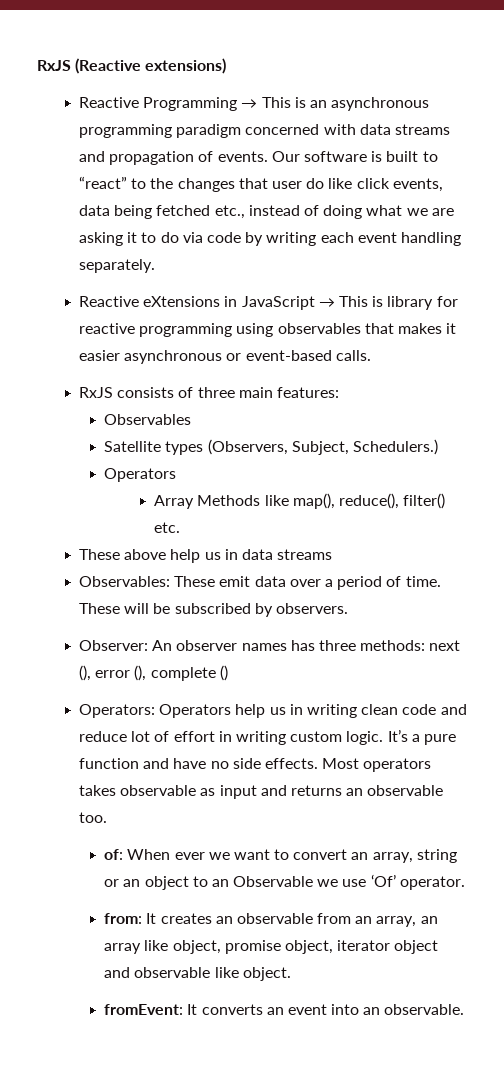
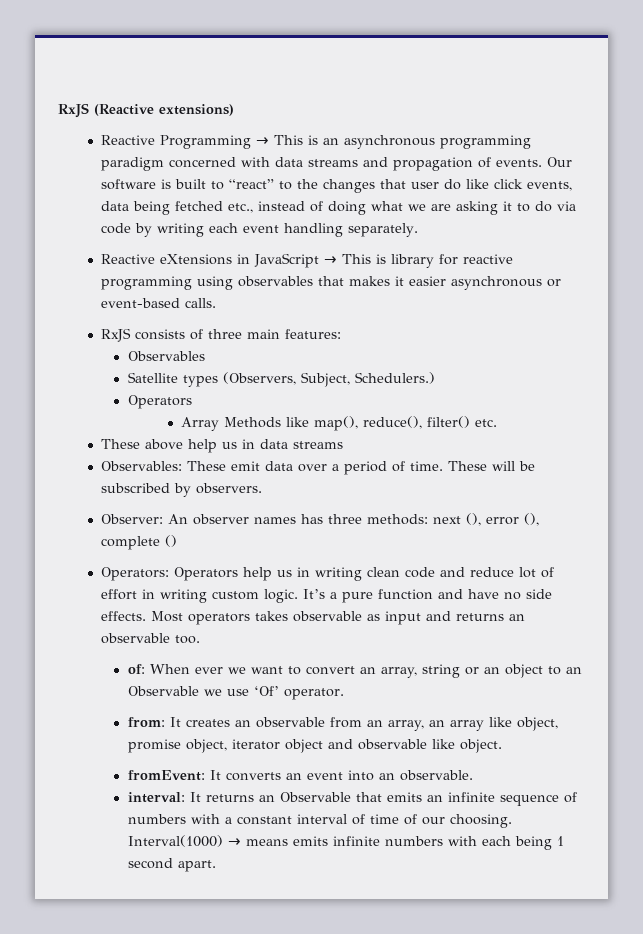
(465, 1009) none -> [127,792,577,806] [127,814,512,828] [127,835,564,850] [127,858,216,872] // interval: It returns an Observable that emits an infinite sequence of numbers with a constant interval of time of our choosing. Interval(1000) → means emits infinite numbers with each being 1 second apart.

